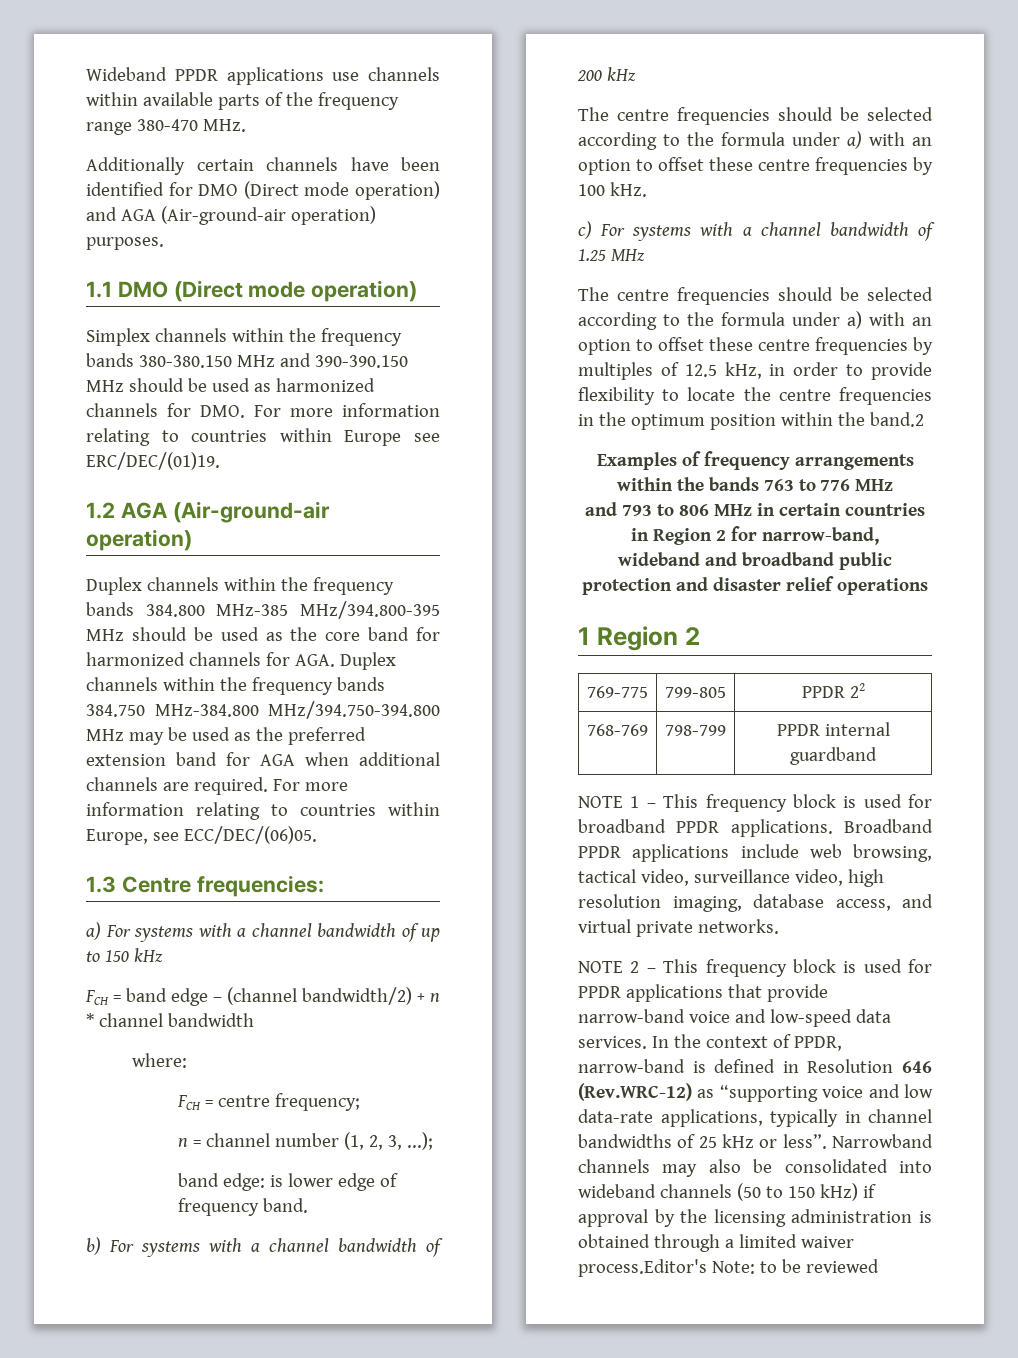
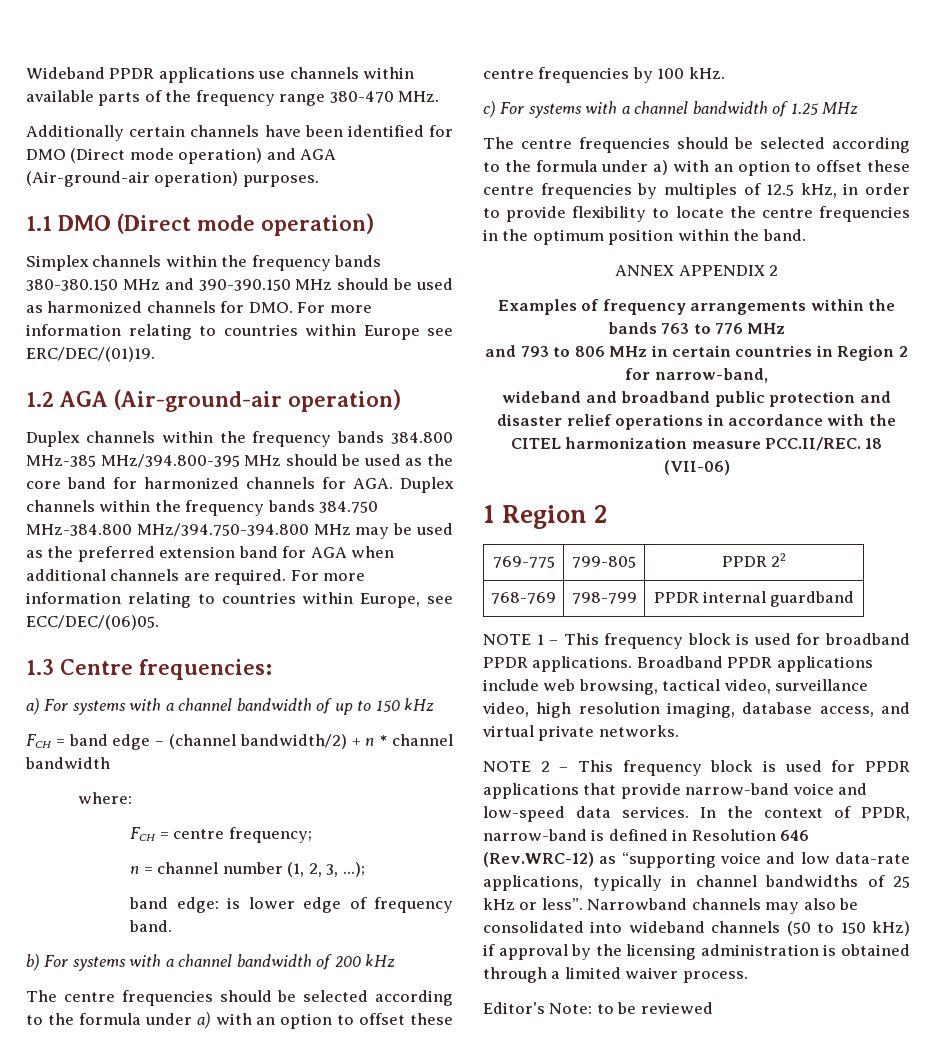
[869,412,924,427] band.2 -> [762,229,806,241] [615,265,778,276] band. // ANNEX APPENDIX 2
(928, 586) none -> [706,414,896,426] [510,437,883,451] [663,460,730,475] in accordance with the CITEL harmonization measure PCC.II/REC. 18 (VII-06)
[578,1259,707,1277] process.Editor's -> [682,971,748,983] [483,1002,545,1014] process. // Editor's

